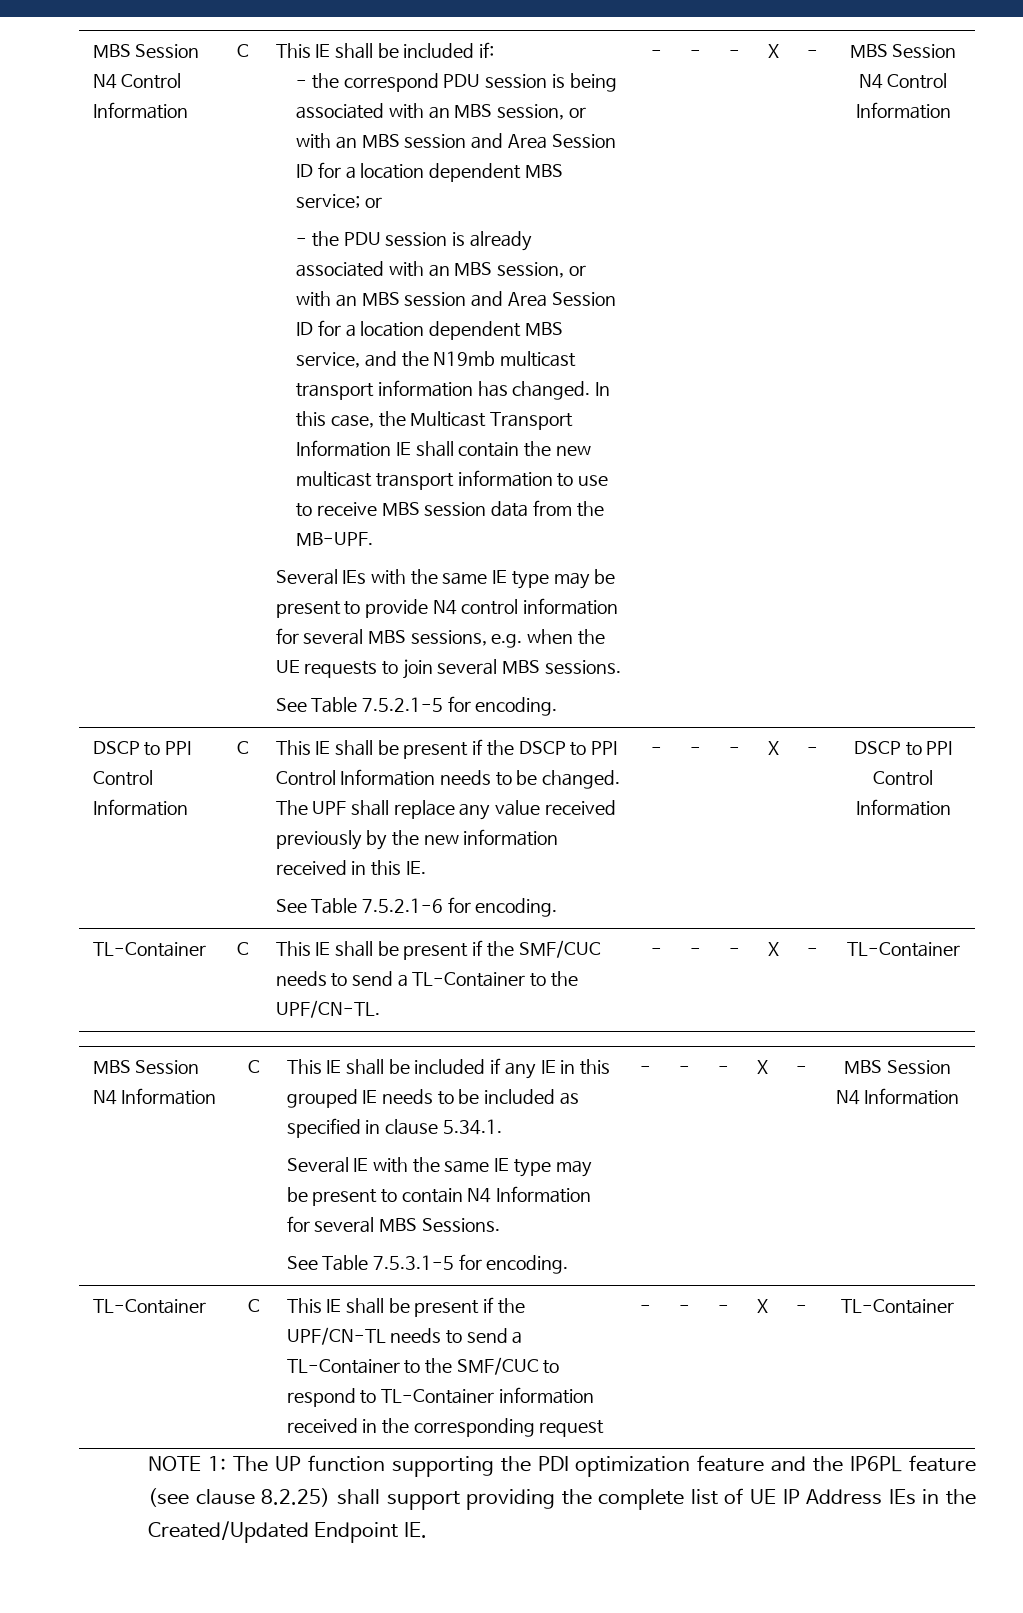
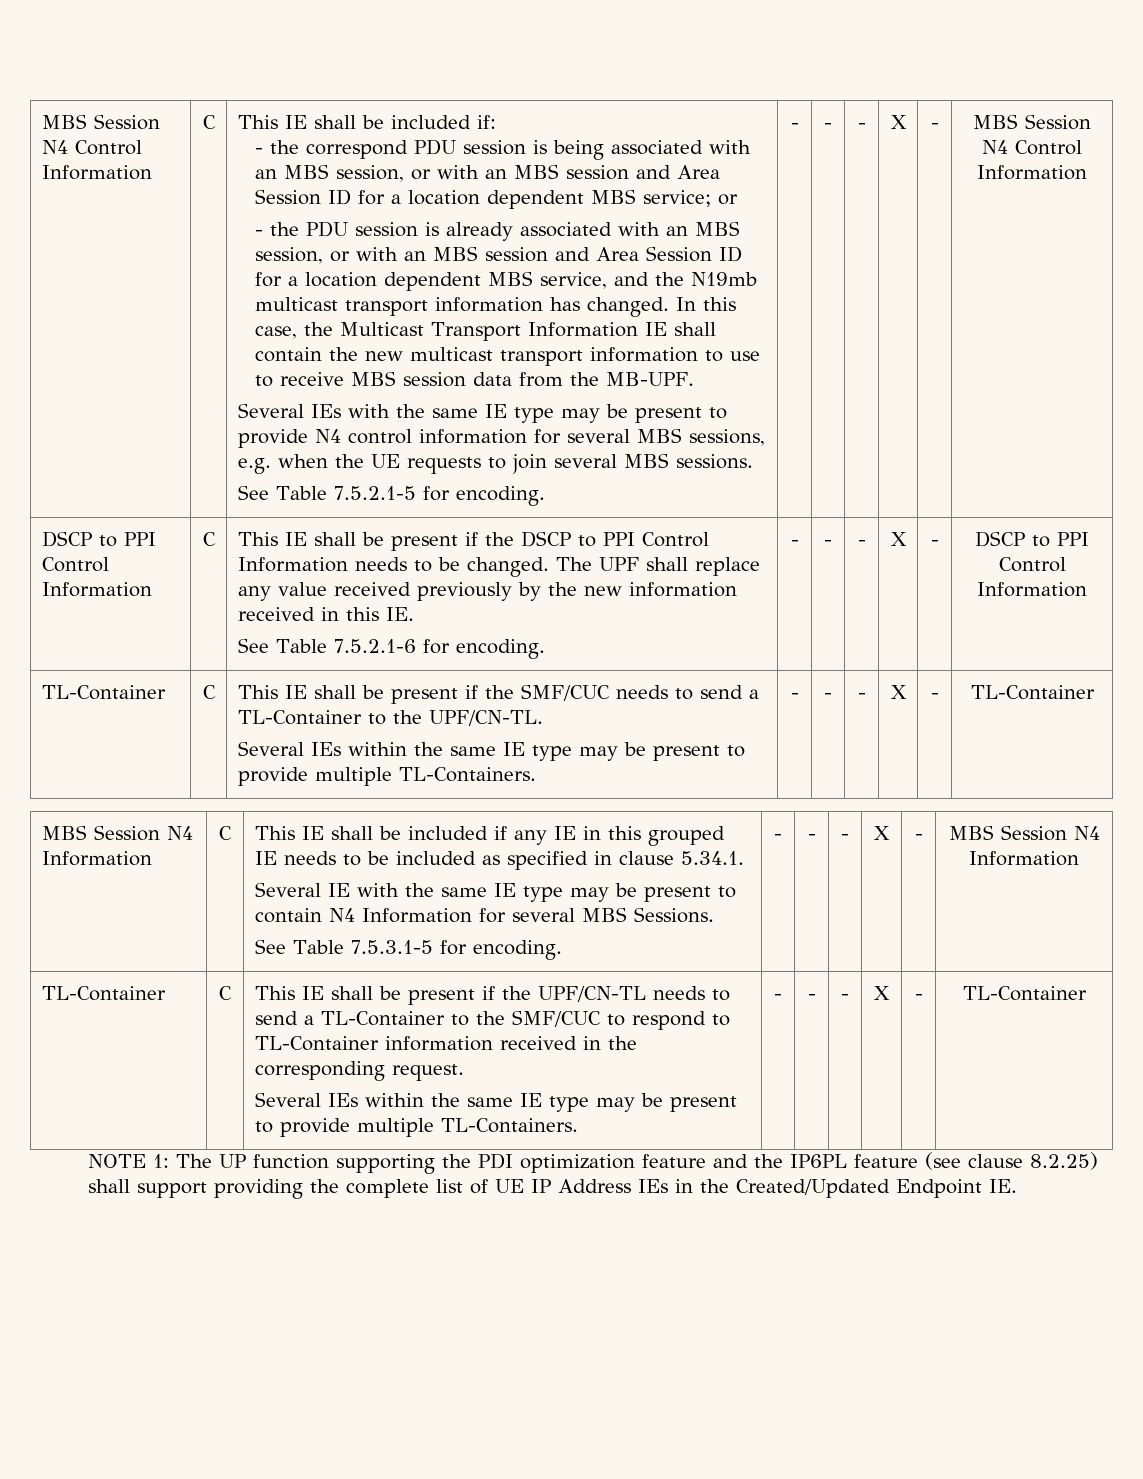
(380, 1009) none -> [237,741,745,761] [237,767,536,786] // Several IEs within the same IE type may be present to provide multiple TL-Containers.
[539,1420,605,1437] request -> [391,1064,464,1081] [254,1092,737,1112] [254,1118,578,1137] request. // Several IEs within the same IE type may be present to provide multiple TL-Containers.

